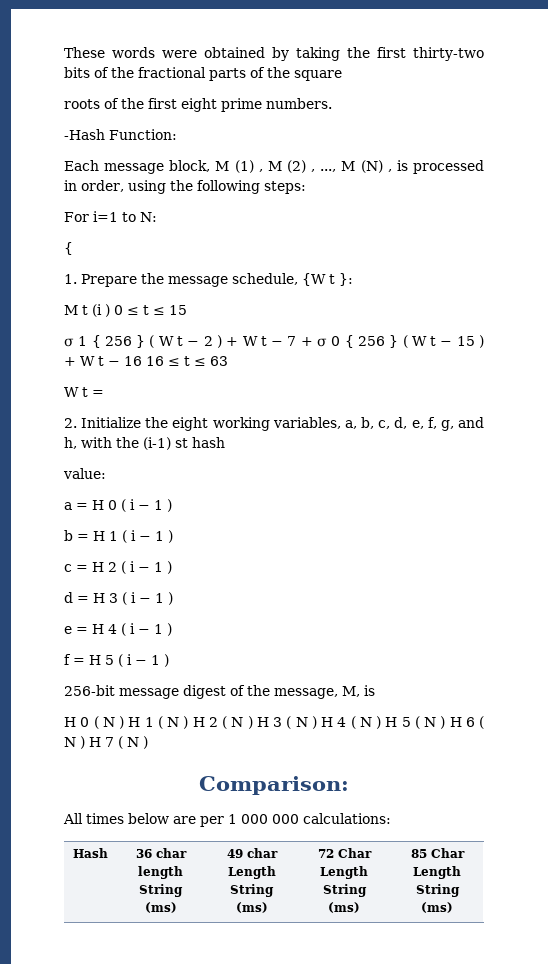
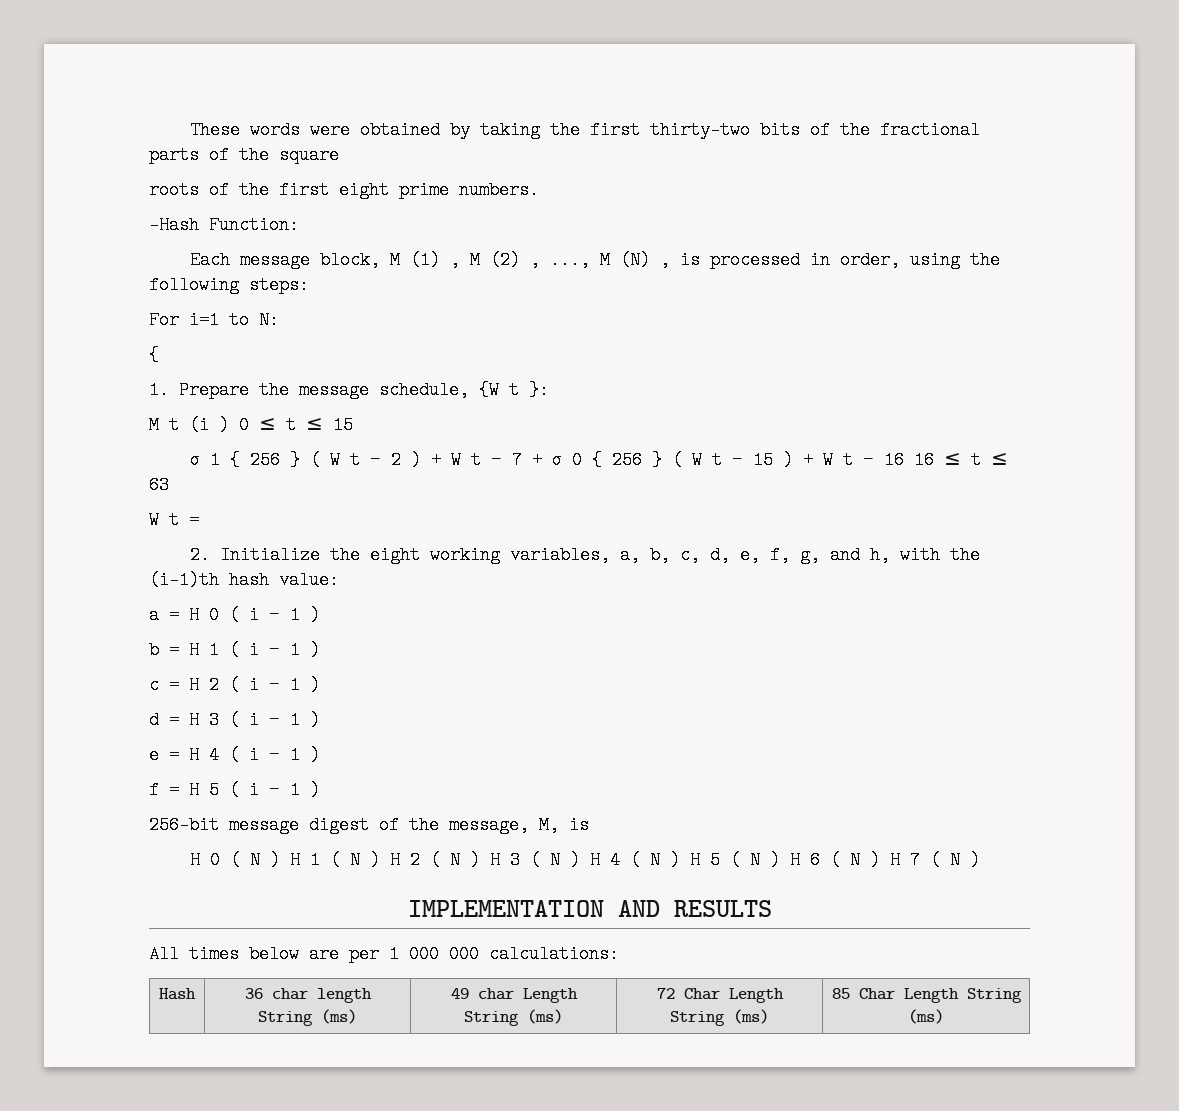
[143,437,188,450] (i-1) st -> [149,571,219,589] (i-1)th
(225, 442) // -> (269, 580) none
[199,776,349,795] Comparison: -> [407,900,772,917] IMPLEMENTATION AND RESULTS

